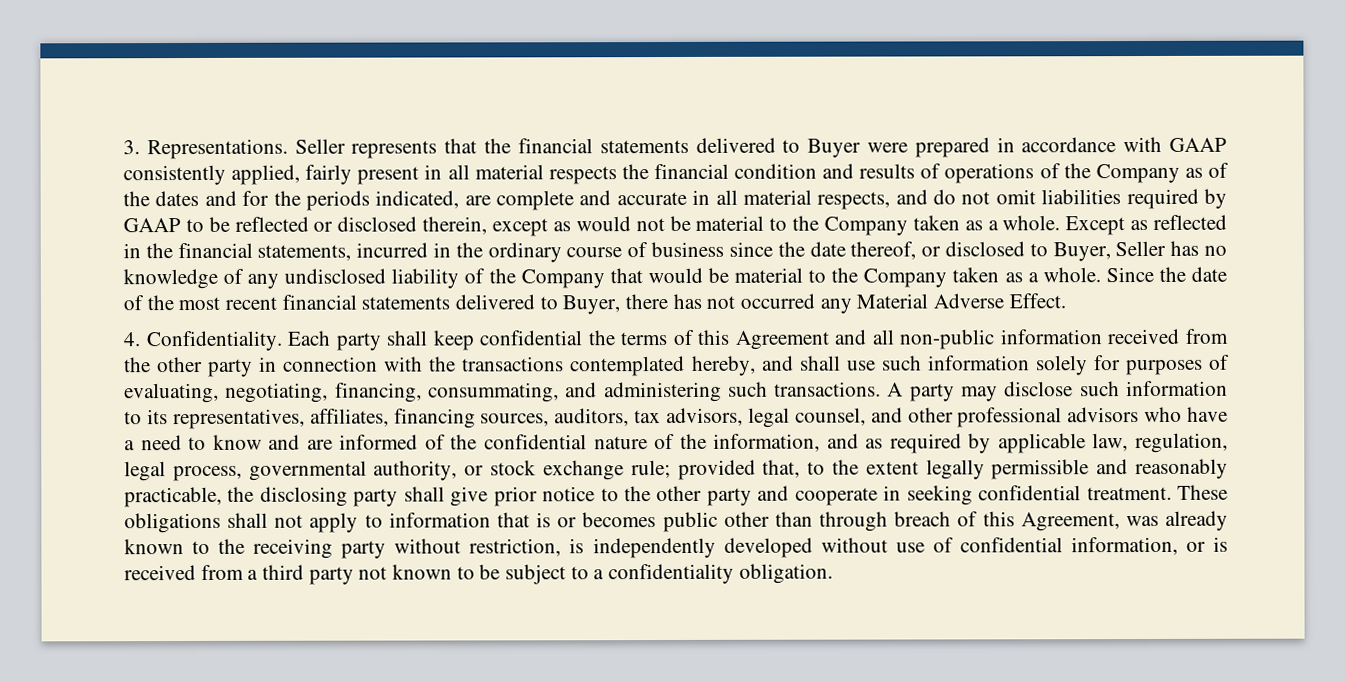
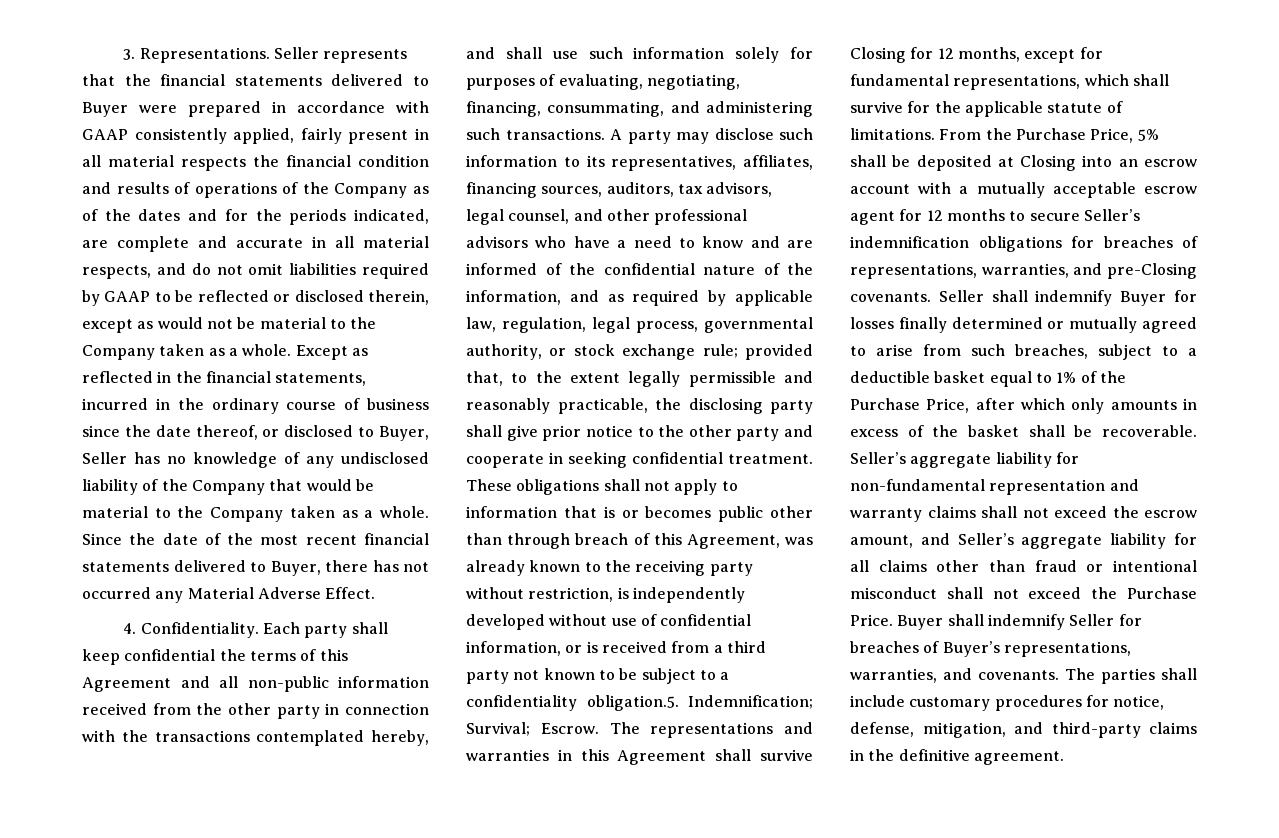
[738,563,833,584] obligation. -> [586,695,813,711] [466,722,813,738] [466,749,813,765] [850,47,1103,63] [850,74,1169,90] [850,101,1123,117] [850,128,1159,143] [850,155,1197,171] [850,182,1197,198] [850,209,1140,225] [850,236,1198,252] [850,263,1197,279] [850,290,1197,306] [850,317,1197,333] [850,344,1197,360] [850,371,1126,387] [850,398,1197,414] [850,425,1197,437] [850,452,1079,468] [850,479,1139,495] [850,506,1197,522] [850,533,1197,549] [850,560,1197,572] [850,587,1197,599] [850,614,1142,630] [850,641,1131,657] [850,668,1197,684] [850,695,1165,711] [850,722,1197,738] [850,749,1064,765] obligation.5. Indemnification; Survival; Escrow. The representations and warranties in this Agreement shall survive Closing for 12 months, except for fundamental representations, which shall survive for the applicable statute of limitations. From the Purchase Price, 5% shall be deposited at Closing into an escrow account with a mutually acceptable escrow agent for 12 months to secure Seller’s indemnification obligations for breaches of representations, warranties, and pre-Closing covenants. Seller shall indemnify Buyer for losses finally determined or mutually agreed to arise from such breaches, subject to a deductible basket equal to 1% of the Purchase Price, after which only amounts in excess of the basket shall be recoverable. Seller’s aggregate liability for non-fundamental representation and warranty claims shall not exceed the escrow amount, and Seller’s aggregate liability for all claims other than fraud or intentional misconduct shall not exceed the Purchase Price. Buyer shall indemnify Seller for breaches of Buyer’s representations, warranties, and covenants. The parties shall include customary procedures for notice, defense, mitigation, and third-party claims in the definitive agreement.

